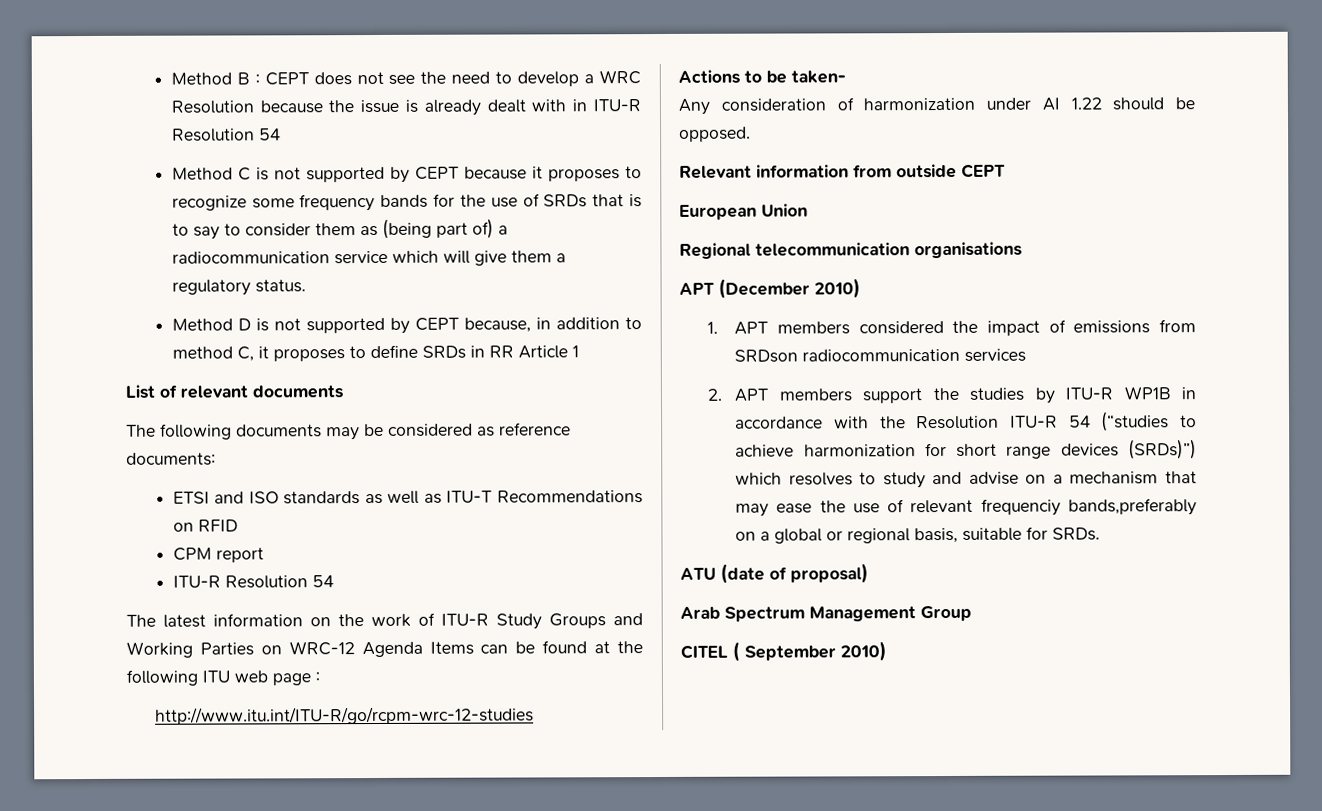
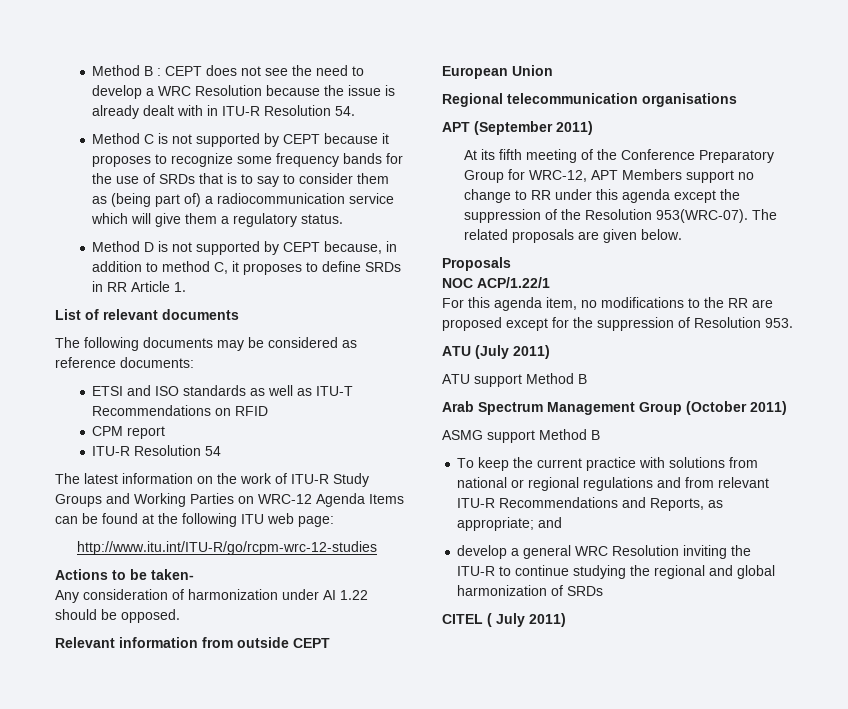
[258,128,281,141] 54 -> [335,106,356,116] 54.
[571,345,579,358] 1 -> [174,282,187,292] 1.
[272,672,320,686] page : -> [298,516,334,527] page:
[718,278,861,299] [706,319,1196,336] [734,348,1027,363] [706,386,1196,404] [735,411,1197,432] [735,439,1197,460] [735,471,1197,489] [735,498,1197,517] [735,526,1101,544] [680,563,869,584] [680,605,972,622] (December 2010) // 1. APT members considered the impact of emissions from SRDson radiocommunication services // 2. APT members support the studies by ITU-R WP1B in accordance with the Resolution ITU-R 54 (“studies to achieve harmonization for short range devices (SRDs)”) which resolves to study and advise on a mechanism that may ease the use of relevant frequenciy bands,preferably on a global or regional basis, suitable for SRDs. // ATU (date of proposal) // Arab Spectrum Management Group -> [474,121,593,135] [463,149,774,163] [463,169,754,183] [463,189,740,203] [463,209,777,223] [463,229,682,243] [442,257,511,271] [442,277,550,288] [442,297,773,311] [442,317,793,331] [442,345,550,359] [442,373,587,387] [442,401,787,415] [442,429,600,443] [457,457,759,471] [457,477,770,491] [457,497,724,511] [457,517,563,531] [457,545,752,559] [457,565,776,579] [457,585,604,596] (September 2011) // At its fifth meeting of the Conference Preparatory Group for WRC-12, APT Members support no change to RR under this agenda except the suppression of the Resolution 953(WRC-07). The related proposals are given below. // Proposals // NOC ACP/1.22/1 // For this agenda item, no modifications to the RR are proposed except for the suppression of Resolution 953. // ATU (July 2011) // ATU support Method B // Arab Spectrum Management Group (October 2011) // ASMG support Method B // To keep the current practice with solutions from national or regional regulations and from relevant ITU-R Recommendations and Reports, as appropriate; and // develop a general WRC Resolution inviting the ITU-R to continue studying the regional and global harmonization of SRDs
[744,641,887,662] September 2010) -> [496,613,566,627] July 2011)

